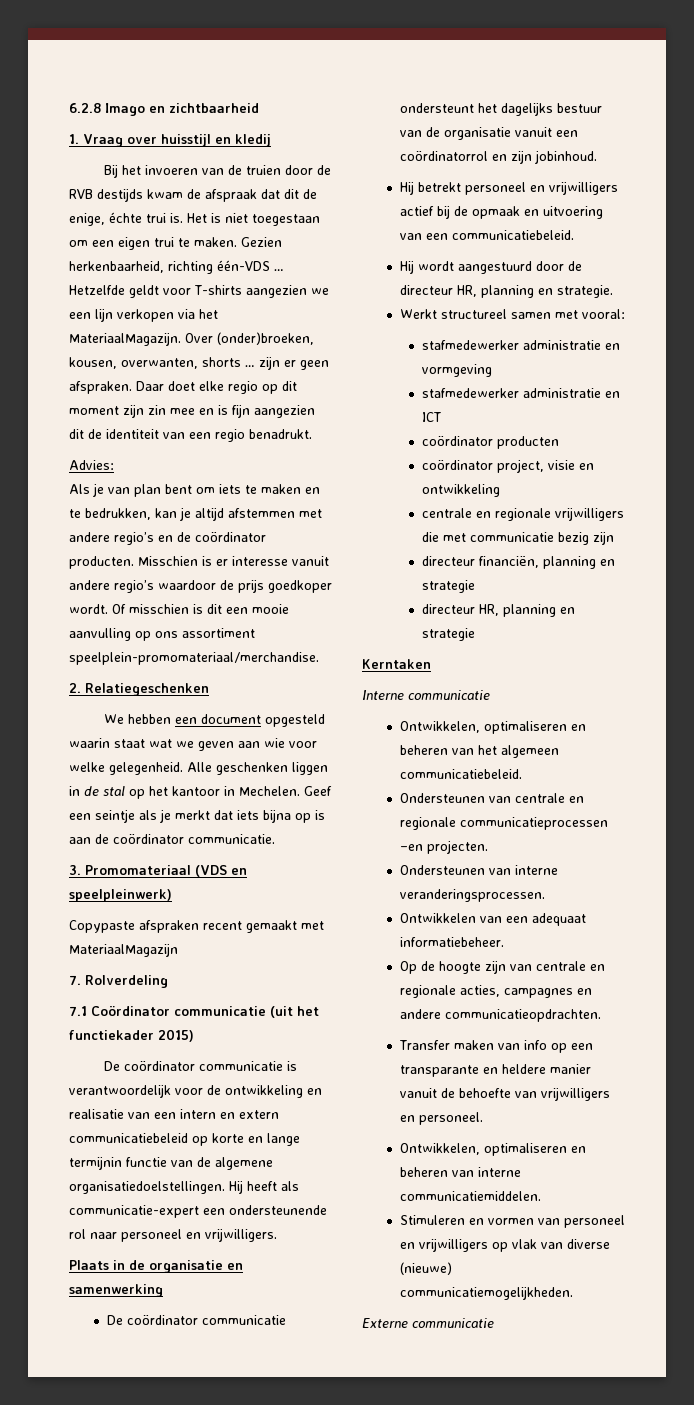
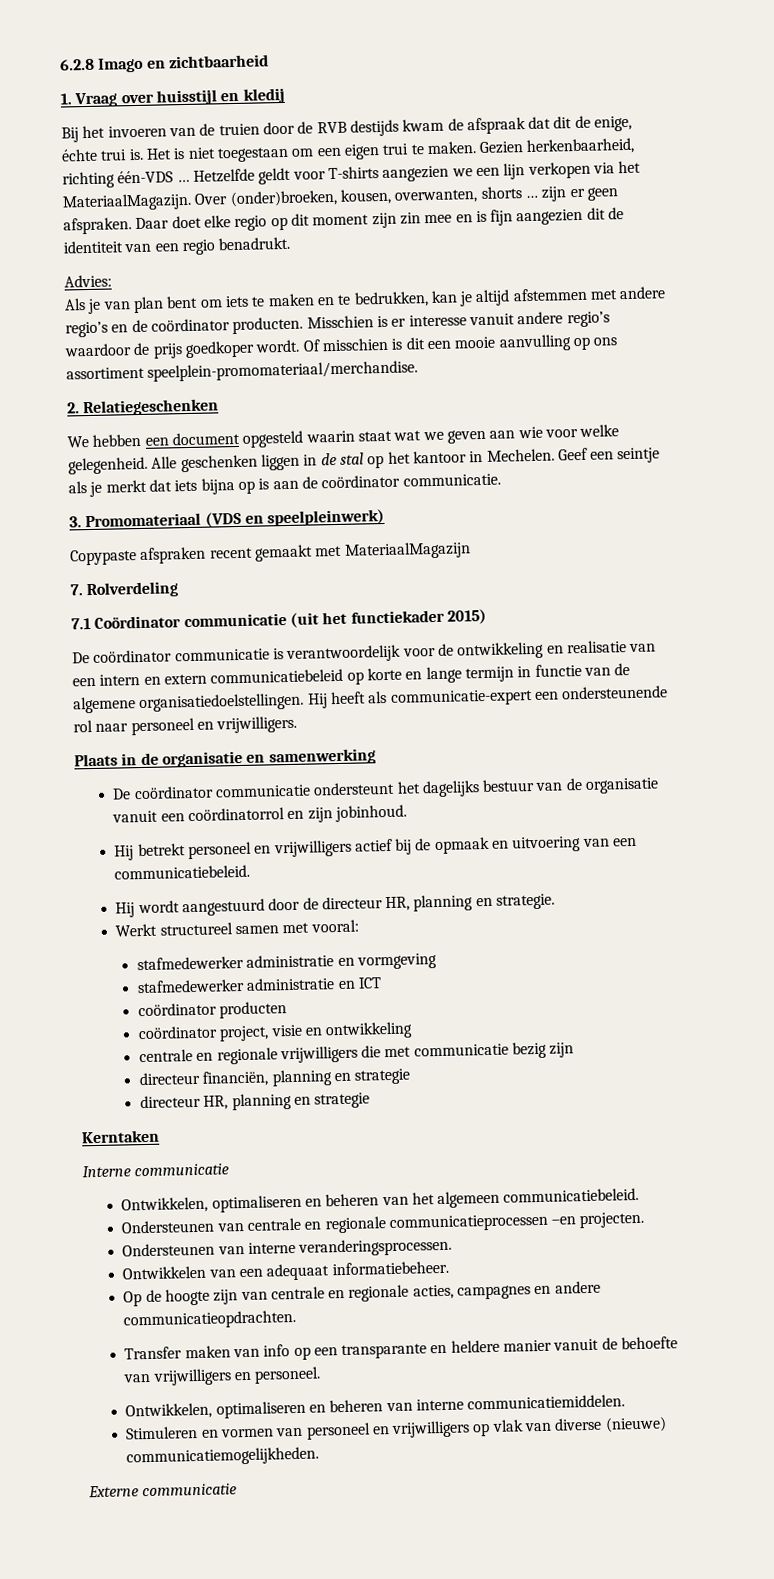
[69,1156,122,1170] termijnin -> [464,666,532,683] termijn in

